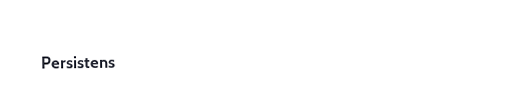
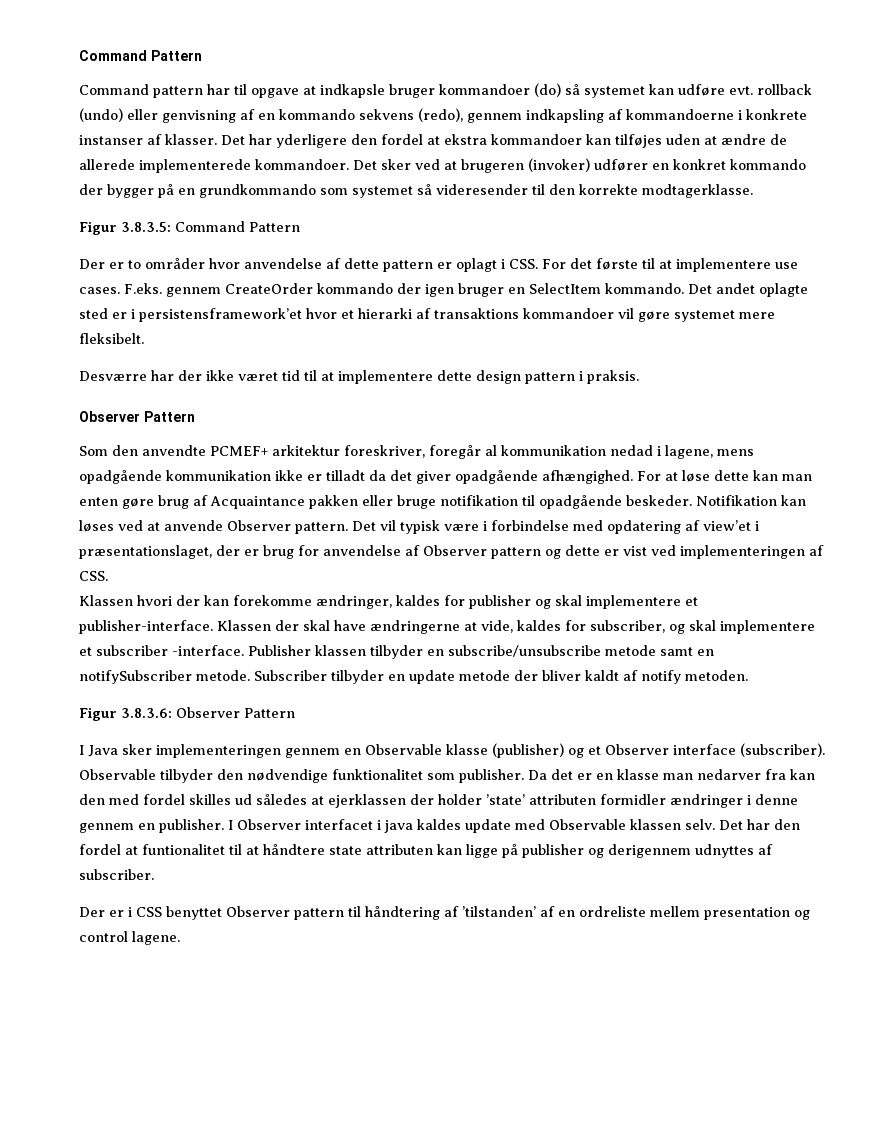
[40,55,116,69] Persistens -> [79,50,202,61] [79,83,812,98] [79,108,807,123] [79,134,787,148] [79,158,806,173] [79,184,753,198] [79,221,300,235] [79,258,798,272] [79,283,808,297] [79,308,775,322] [79,333,144,344] [79,370,639,384] [79,411,195,422] [79,445,754,459] [79,470,812,484] [79,495,806,509] [79,520,759,534] [79,545,824,559] [79,571,108,581] [79,595,698,609] [79,620,815,634] [79,645,714,659] [79,670,748,684] [79,707,295,721] [79,743,825,758] [79,769,815,783] [79,794,798,808] [79,819,800,833] [79,844,773,858] [79,869,154,880] [79,906,810,920] [79,931,180,945] Command Pattern // Command pattern har til opgave at indkapsle bruger kommandoer (do) så systemet kan udføre evt. rollback (undo) eller genvisning af en kommando sekvens (redo), gennem indkapsling af kommandoerne i konkrete instanser af klasser. Det har yderligere den fordel at ekstra kommandoer kan tilføjes uden at ændre de allerede implementerede kommandoer. Det sker ved at brugeren (invoker) udfører en konkret kommando der bygger på en grundkommando som systemet så videresender til den korrekte modtagerklasse. // Figur 3.8.3.5: Command Pattern // Der er to områder hvor anvendelse af dette pattern er oplagt i CSS. For det første til at implementere use cases. F.eks. gennem CreateOrder kommando der igen bruger en SelectItem kommando. Det andet oplagte sted er i persistensframework’et hvor et hierarki af transaktions kommandoer vil gøre systemet mere fleksibelt. // Desværre har der ikke været tid til at implementere dette design pattern i praksis. // Observer Pattern // Som den anvendte PCMEF+ arkitektur foreskriver, foregår al kommunikation nedad i lagene, mens opadgående kommunikation ikke er tilladt da det giver opadgående afhængighed. For at løse dette kan man enten gøre brug af Acquaintance pakken eller bruge notifikation til opadgående beskeder. Notifikation kan løses ved at anvende Observer pattern. Det vil typisk være i forbindelse med opdatering af view’et i præsentationslaget, der er brug for anvendelse af Observer pattern og dette er vist ved implementeringen af CSS. // Klassen hvori der kan forekomme ændringer, kaldes for publisher og skal implementere et publisher-interface. Klassen der skal have ændringerne at vide, kaldes for subscriber, og skal implementere et subscriber -interface. Publisher klassen tilbyder en subscribe/unsubscribe metode samt en notifySubscriber metode. Subscriber tilbyder en update metode der bliver kaldt af notify metoden. // Figur 3.8.3.6: Observer Pattern // I Java sker implementeringen gennem en Observable klasse (publisher) og et Observer interface (subscriber). Observable tilbyder den nødvendige funktionalitet som publisher. Da det er en klasse man nedarver fra kan den med fordel skilles ud således at ejerklassen der holder ’state’ attributen formidler ændringer i denne gennem en publisher. I Observer interfacet i java kaldes update med Observable klassen selv. Det har den fordel at funtionalitet til at håndtere state attributen kan ligge på publisher og derigennem udnyttes af subscriber. // Der er i CSS benyttet Observer pattern til håndtering af ’tilstanden’ af en ordreliste mellem presentation og control lagene.

